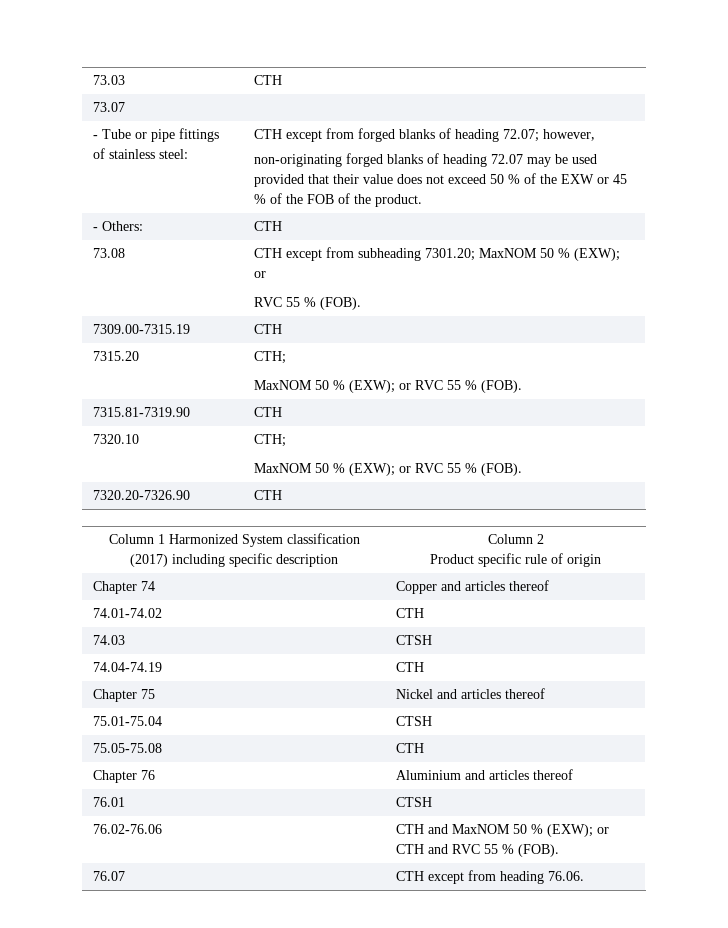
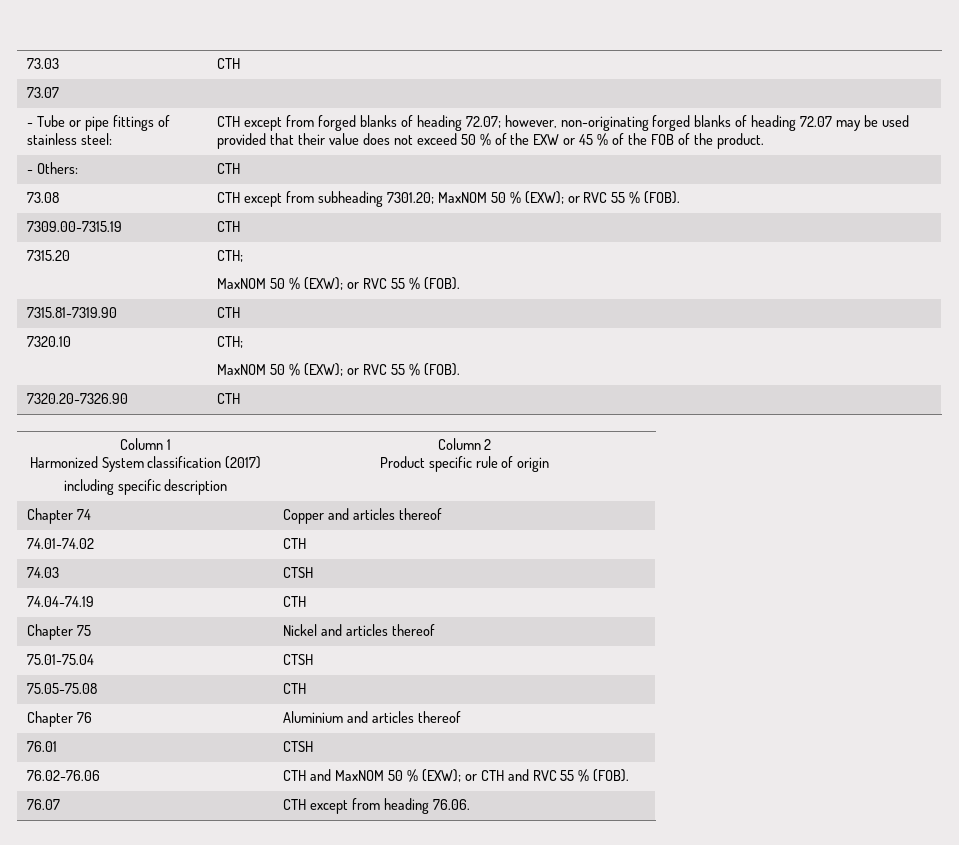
(596, 135) // -> (557, 121) none
(267, 274) // -> (580, 199) none
(165, 539) none -> (171, 444) //
(168, 560) none -> (262, 462) //

